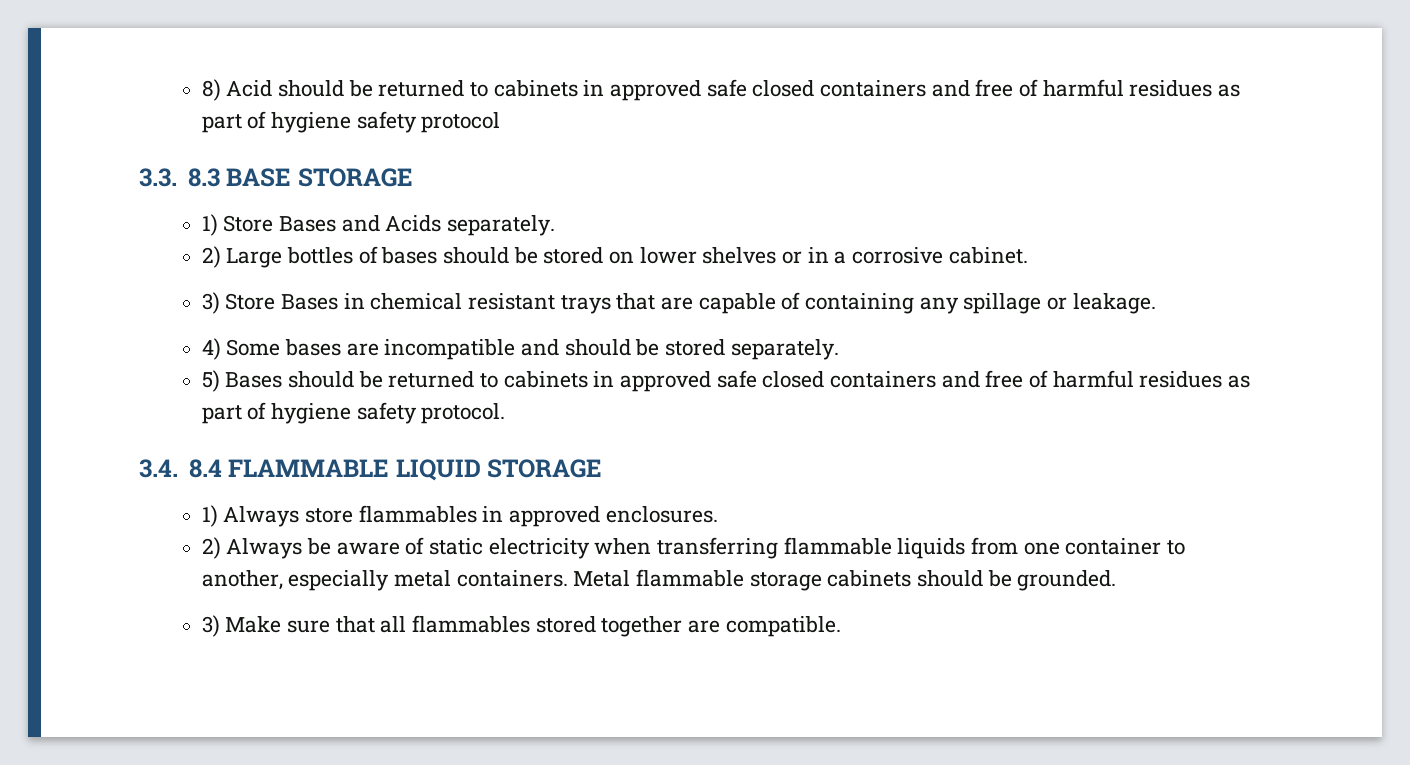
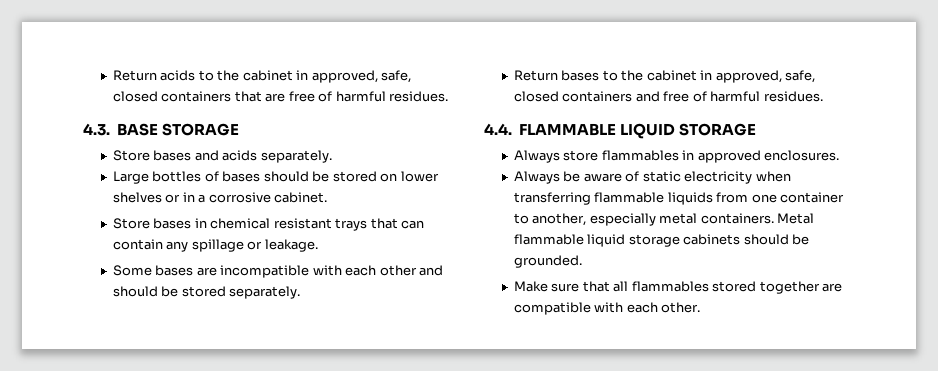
[201,79,1241,101] [201,111,501,133] [139,168,413,187] [201,214,556,236] [201,246,221,268] 8) Acid should be returned to cabinets in approved safe closed containers and free of harmful residues as part of hygiene safety protocol // 3.3. 8.3 BASE STORAGE // 1) Store Bases and Acids separately. // 2) -> [112,70,412,83] [112,91,449,102] [83,123,239,136] [112,150,332,163] Return acids to the cabinet in approved, safe, closed containers that are free of harmful residues. // 4.3. BASE STORAGE // Store bases and acids separately. //
[201,292,338,314] 3) Store Bases -> [112,218,192,229] Store bases
[661,292,915,314] are capable of containing -> [401,220,425,229] [112,239,163,250] can contain
[201,338,221,360] 4) -> (318, 245) none
(516, 349) none -> [312,265,417,276] with each other
[201,370,1251,392] [201,402,506,424] [139,459,222,478] 5) Bases should be returned to cabinets in approved safe closed containers and free of harmful residues as part of hygiene safety protocol. // 3.4. 8.4 -> [513,70,816,83] [513,91,823,102] [484,123,512,135] Return bases to the cabinet in approved, safe, closed containers and free of harmful residues. // 4.4.
[201,505,218,527] 1) -> (756, 129) none
[201,537,221,559] 2) -> (840, 155) none
(745, 578) none -> [587,234,626,247] liquid
[201,615,220,637] 3) -> (582, 261) none
[725,616,841,637] compatible. -> [513,302,701,315] compatible with each other.

